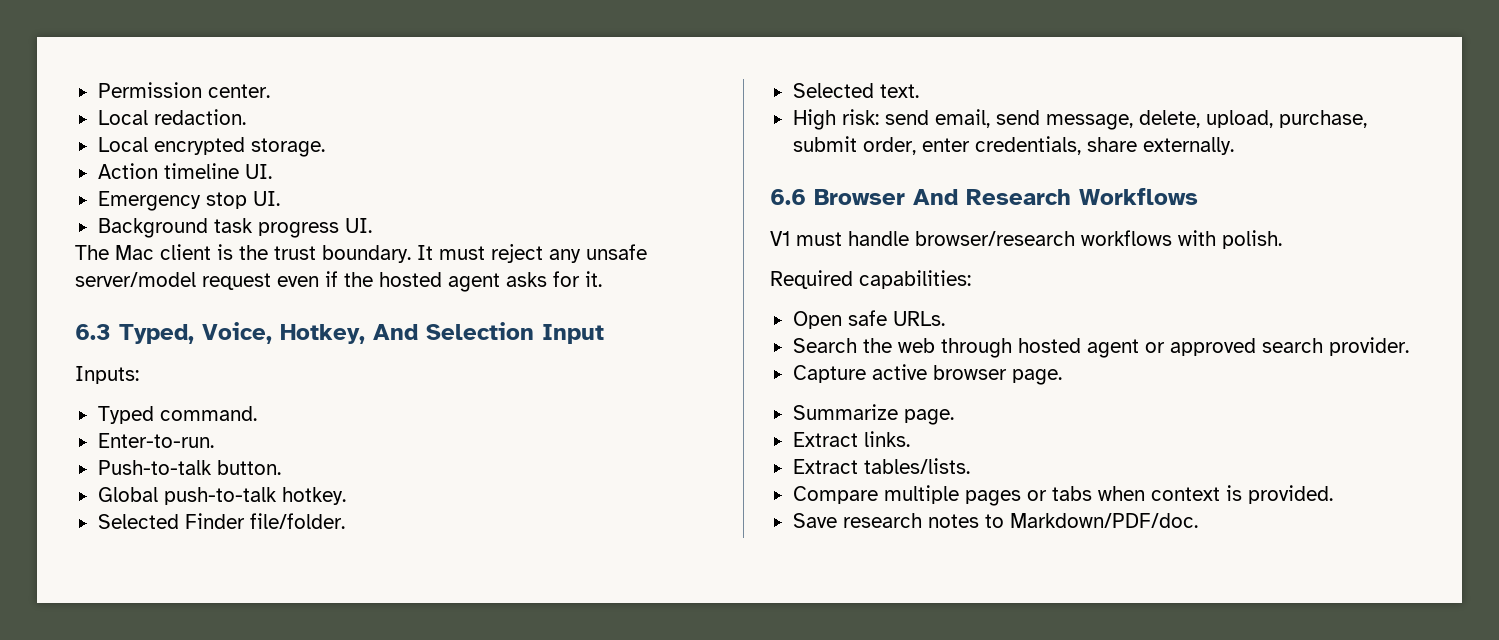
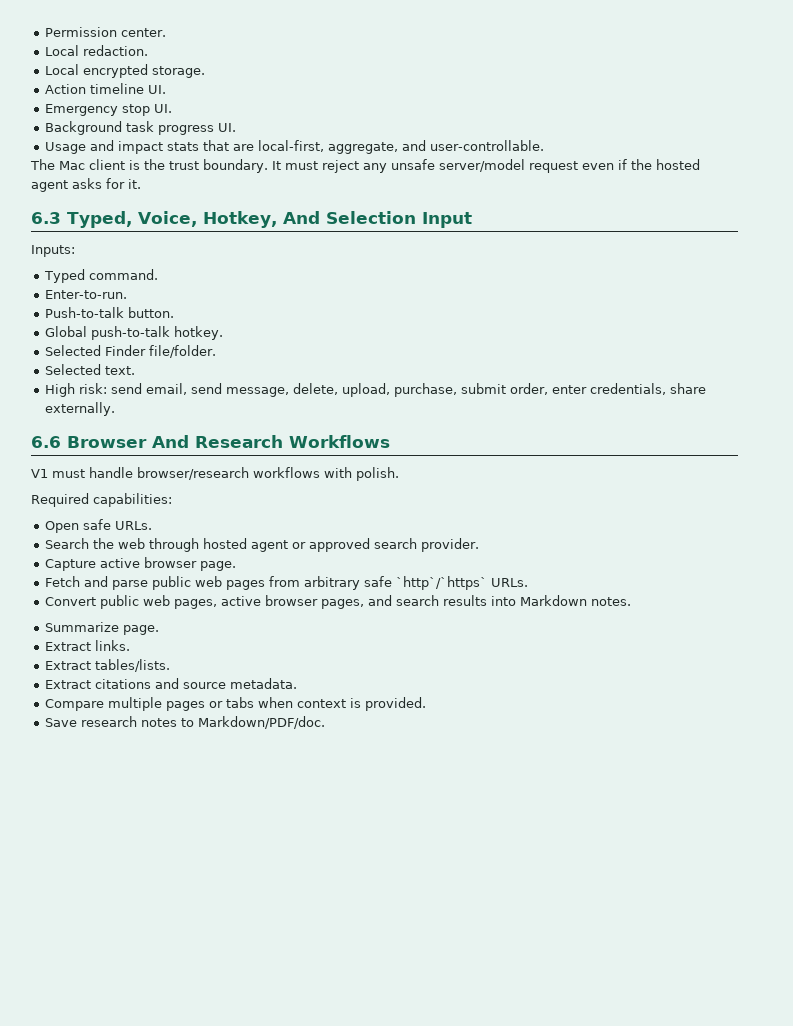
(372, 225) none -> [44,140,544,154] // Usage and impact stats that are local-first, aggregate, and user-controllable.
(1062, 377) none -> [44,576,528,590] [44,595,631,609] // Fetch and parse public web pages from arbitrary safe `http`/`https` URLs. // Convert public web pages, active browser pages, and search results into Markdown notes.
(970, 466) none -> [44,678,297,689] // Extract citations and source metadata.

